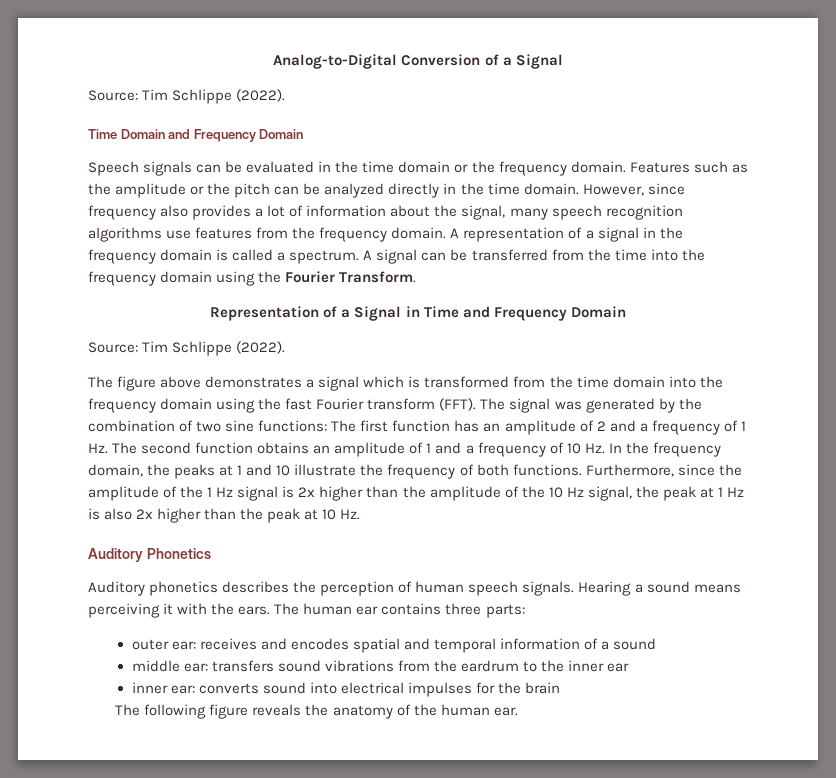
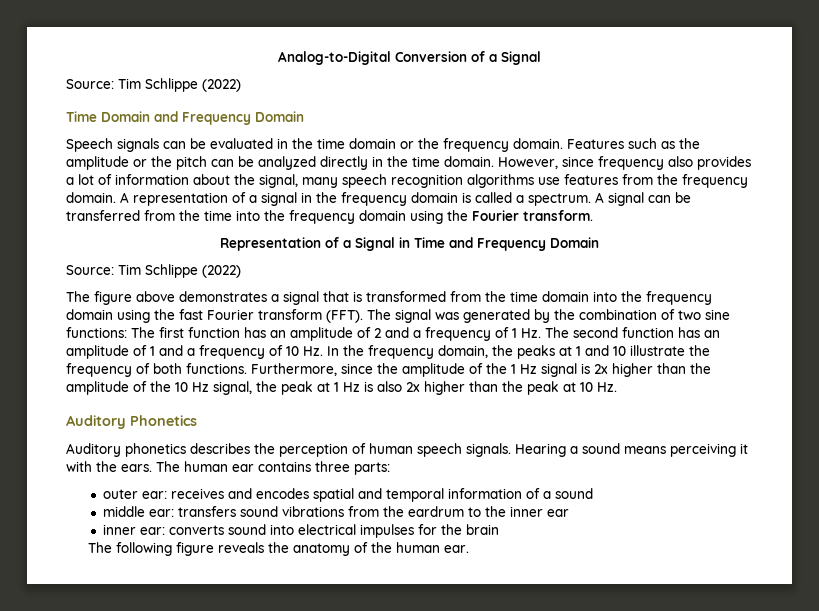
[236,89,286,102] (2022). -> [202,79,241,92] (2022)
[339,271,417,283] Transform. -> [523,210,593,221] transform.
[236,341,286,354] (2022). -> [202,265,241,278] (2022)
[363,376,405,388] which -> [323,291,349,302] that
[257,442,310,454] obtains -> [678,327,700,338] has

